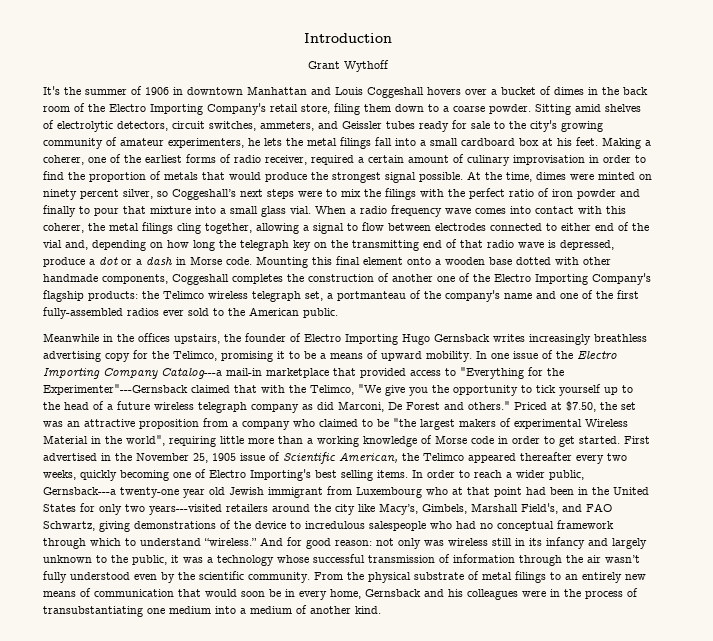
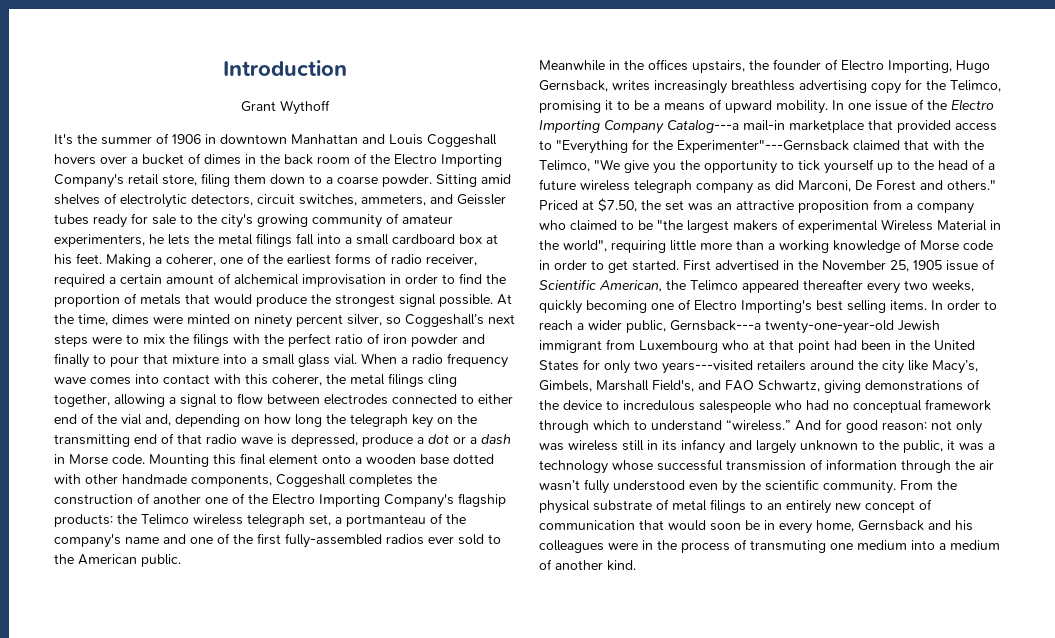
[467,155,510,166] culinary -> [234,274,299,285] alchemical
[345,334,490,345] Importing Hugo Gernsback -> [888,60,990,73] [539,80,608,92] Importing, Hugo Gernsback,
[120,487,225,498] twenty-one year old -> [765,320,894,334] twenty-one-year-old
[43,591,76,597] means -> [865,500,915,513] concept
[43,606,143,617] transubstantiating -> [750,540,826,553] transmuting

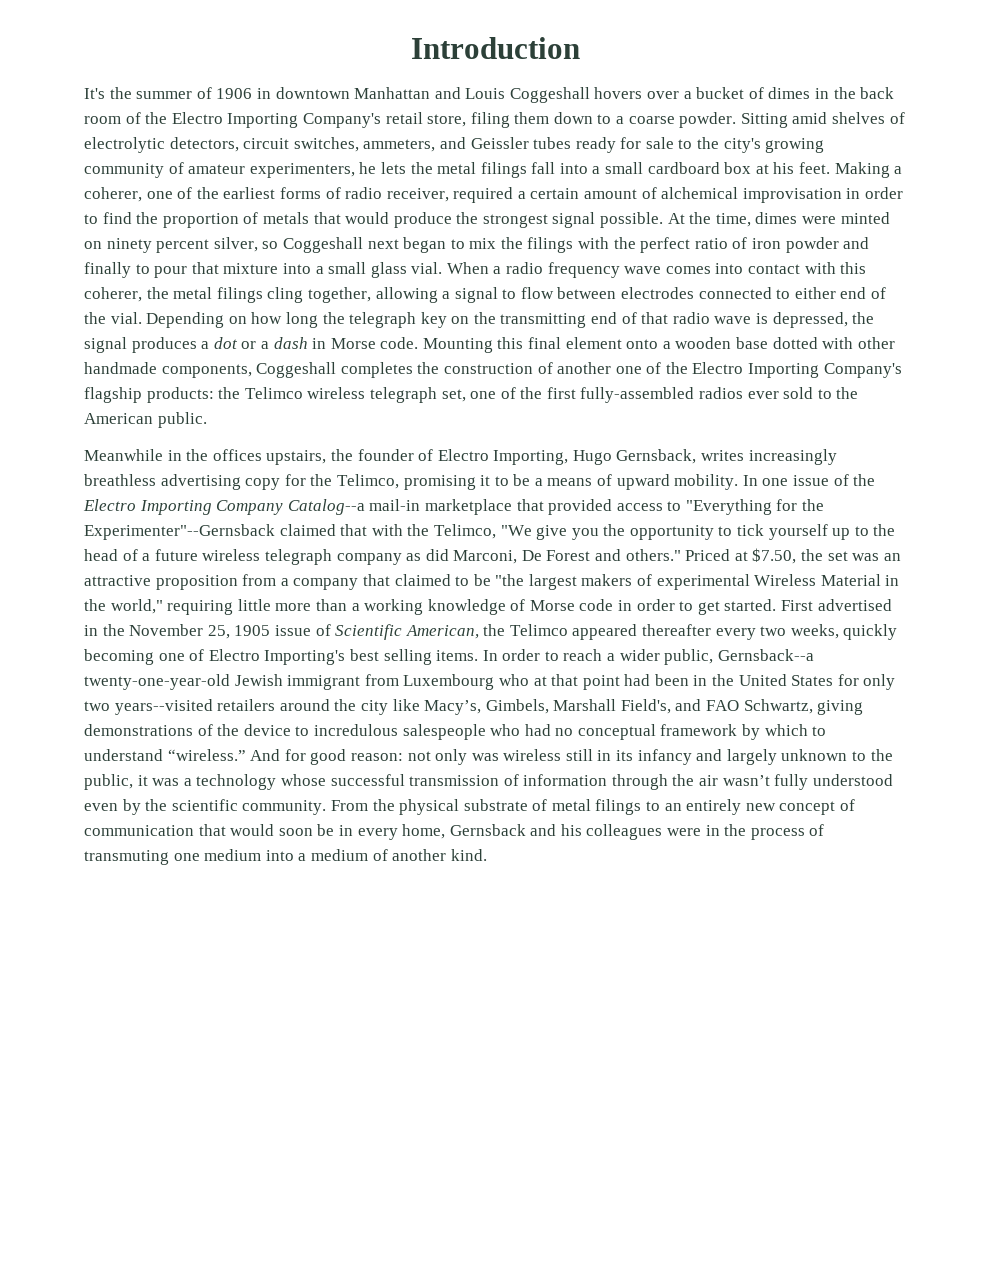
[241,100,330,115] // Grant Wythoff -> (580, 48) none
[405,314,515,327] [54,334,122,347] Coggeshall’s next steps were -> [282,237,447,253] Coggeshall next began
[121,414,240,427] vial and, depending -> [110,312,225,328] vial. Depending
[362,434,413,447] produce -> [852,312,875,324] [84,337,197,353] the signal produces
[335,513,466,527] [54,534,186,548] a portmanteau of the company's name and -> (466, 395) none
[667,119,739,133] Catalog---a -> [287,499,365,515] Catalog--a
[677,140,849,153] Experimenter"---Gernsback -> [84,524,275,540] Experimenter"--Gernsback
[539,220,566,230] who -> [362,574,390,586] that
[563,240,607,252] world", -> [110,599,163,614] world,"
[670,320,761,331] Gernsback---a -> [717,649,814,661] Gernsback--a
[662,360,753,374] years---visited -> [114,699,213,715] years--visited
[539,420,589,433] through -> [742,724,761,740] by

